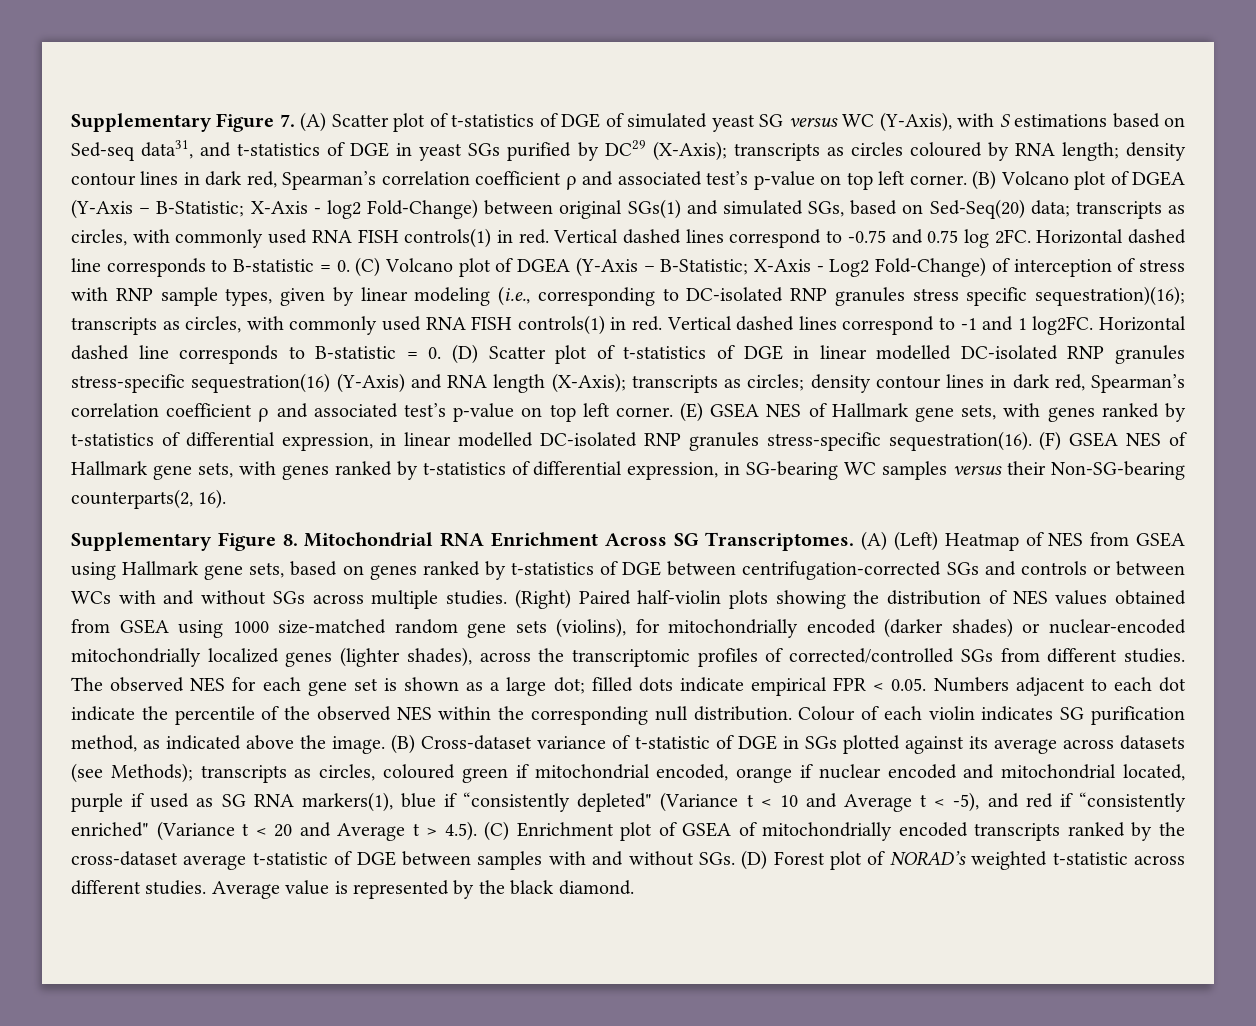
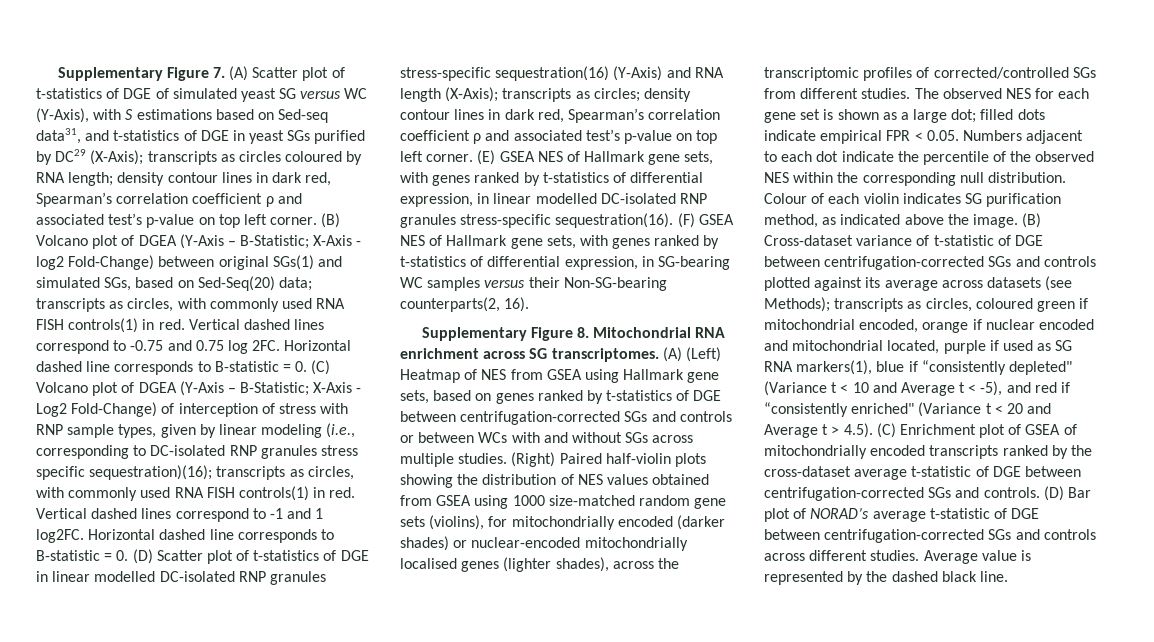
[491,532,855,551] Enrichment Across SG Transcriptomes. -> [400,348,659,362] enrichment across SG transcriptomes.
[207,648,279,663] localized -> [400,558,457,569] localised
[782,736,837,749] in SGs -> [764,256,1096,270] between centrifugation-corrected SGs and controls
[477,850,1128,870] samples with and without SGs. (D) Forest plot of NORAD’s weighted t-statistic -> [764,486,1091,501] [764,507,1040,522] [764,529,1096,543] centrifugation-corrected SGs and controls. (D) Bar plot of NORAD’s average t-statistic of DGE between centrifugation-corrected SGs and controls
[510,880,634,895] black diamond. -> [891,571,1008,582] dashed black line.

